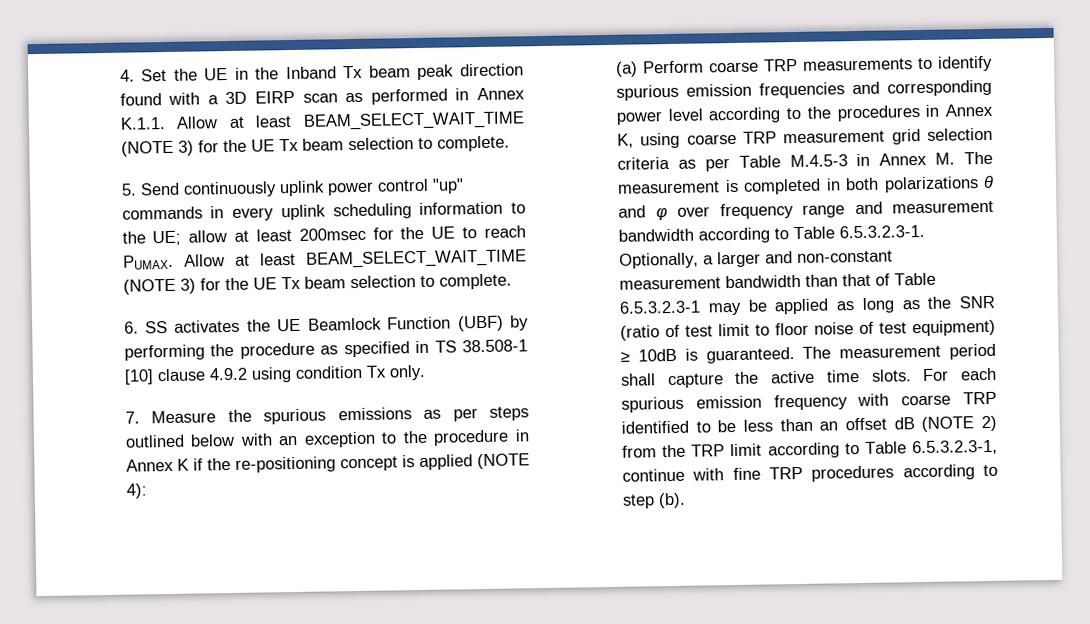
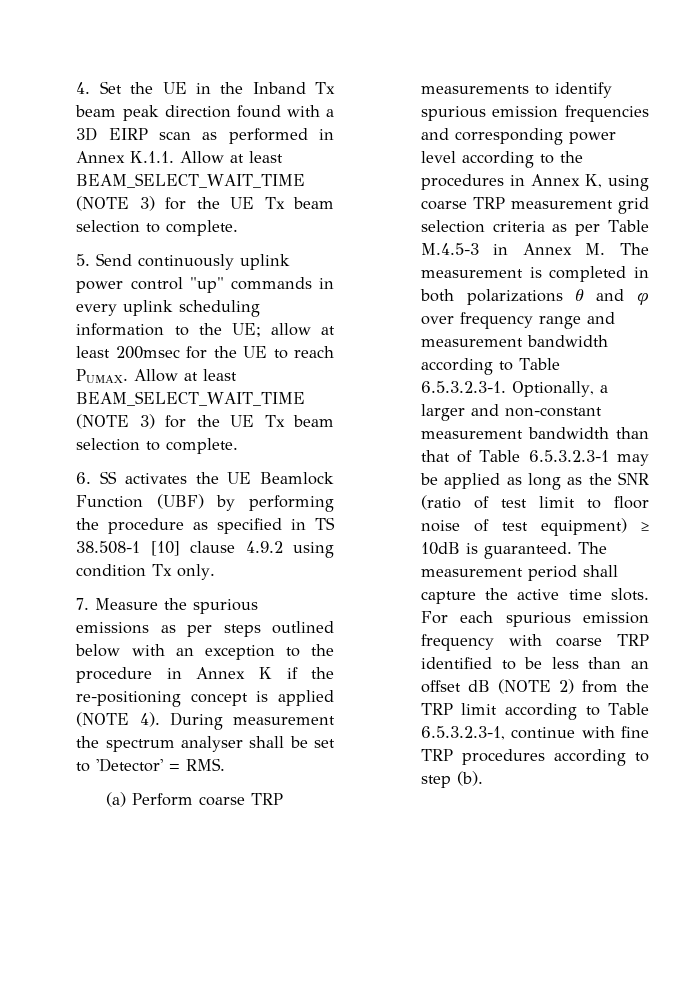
[125,483,147,499] 4): -> [139,712,335,730] [76,736,335,752] [76,758,226,772] 4). During measurement the spectrum analyser shall be set to 'Detector' = RMS.

